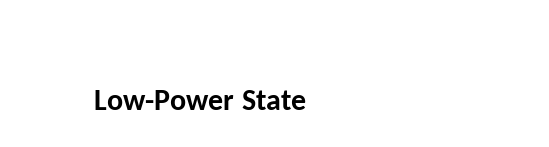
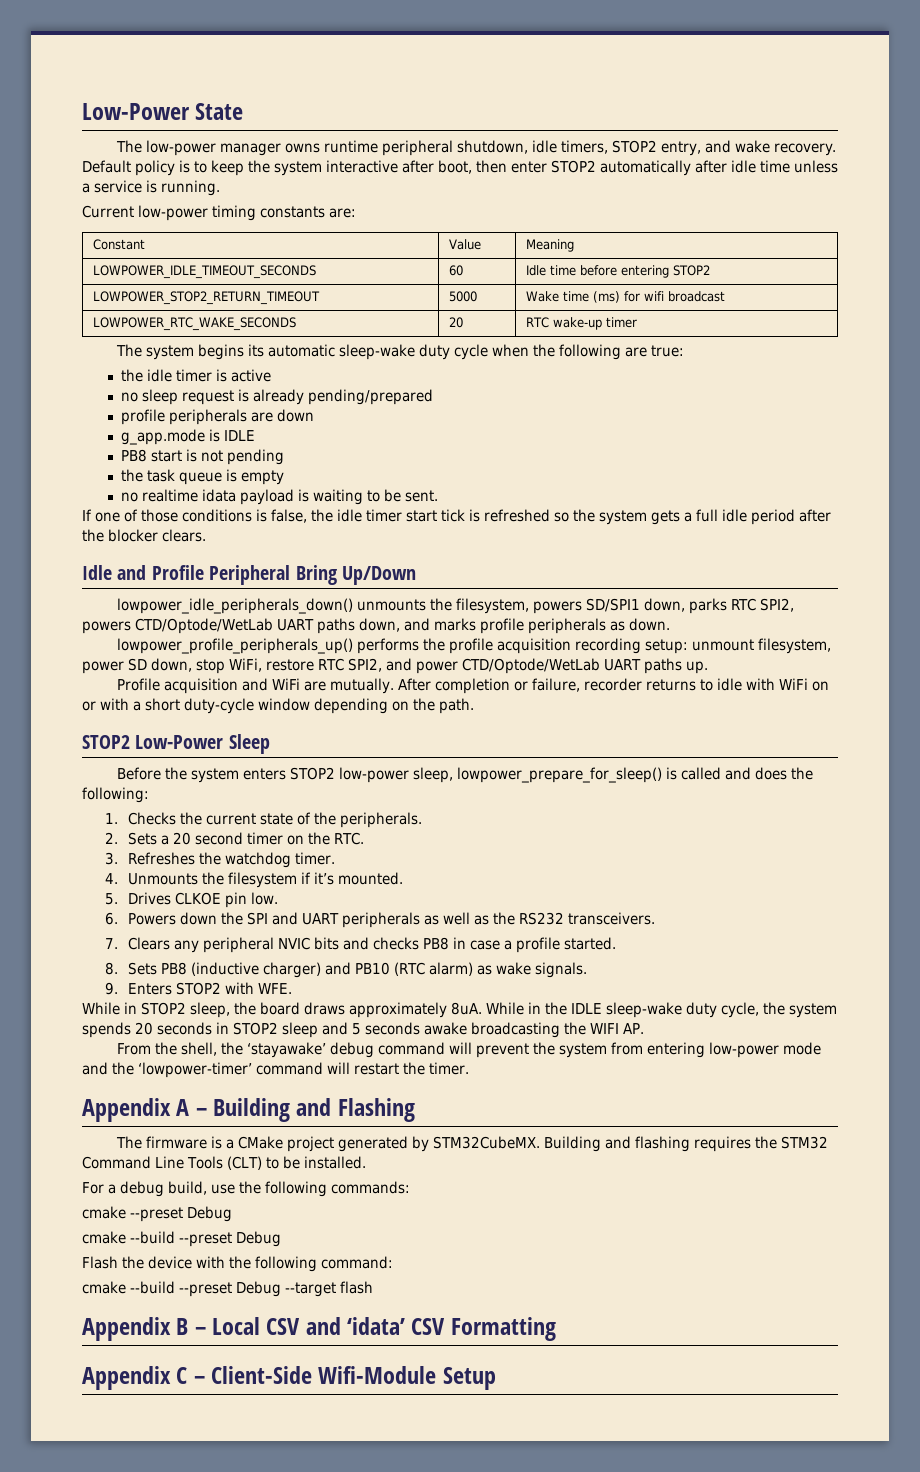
(307, 100) none -> [115,140,837,156] [82,160,838,176] [82,180,220,196] [82,205,356,221] [92,239,145,250] [448,239,481,250] [525,239,574,252] [92,265,316,279] [448,265,463,276] [525,265,710,278] [92,291,320,305] [448,291,477,302] [525,291,725,303] [92,317,296,331] [448,317,463,328] [525,317,637,330] [115,344,684,360] [120,369,271,382] [120,389,433,405] [120,409,314,425] [120,429,255,445] [120,449,284,465] [120,469,284,485] [120,489,438,505] [82,509,831,525] [82,529,206,542] [82,565,416,585] [116,598,795,614] [82,618,670,634] [116,638,831,654] [82,658,708,674] [116,678,830,694] [82,698,474,714] [82,734,270,754] [116,767,813,783] [82,787,149,803] [104,812,422,828] [104,832,364,845] [104,852,335,868] [104,872,403,888] [104,892,278,908] [104,912,655,928] [104,937,616,953] [104,962,587,978] [104,982,292,995] [82,1002,837,1018] [82,1022,644,1038] [116,1042,822,1058] [82,1062,469,1078] [82,1098,415,1122] [115,1136,828,1152] [82,1156,366,1170] [82,1181,410,1197] [82,1206,232,1222] [82,1231,281,1247] [82,1256,393,1272] [82,1281,373,1297] [82,1317,556,1341] [82,1366,496,1390] // The low-power manager owns runtime peripheral shutdown, idle timers, STOP2 entry, and wake recovery. Default policy is to keep the system interactive after boot, then enter STOP2 automatically after idle time unless a service is running. // Current low-power timing constants are: // Constant | Value | Meaning // LOWPOWER_IDLE_TIMEOUT_SECONDS | 60 | Idle time before entering STOP2 // LOWPOWER_STOP2_RETURN_TIMEOUT | 5000 | Wake time (ms) for wifi broadcast // LOWPOWER_RTC_WAKE_SECONDS | 20 | RTC wake-up timer // The system begins its automatic sleep-wake duty cycle when the following are true: // the idle timer is active // no sleep request is already pending/prepared // profile peripherals are down // g_app.mode is IDLE // PB8 start is not pending // the task queue is empty // no realtime idata payload is waiting to be sent. // If one of those conditions is false, the idle timer start tick is refreshed so the system gets a full idle period after the blocker clears. // Idle and Profile Peripheral Bring Up/Down // lowpower_idle_peripherals_down() unmounts the filesystem, powers SD/SPI1 down, parks RTC SPI2, powers CTD/Optode/WetLab UART paths down, and marks profile peripherals as down. // lowpower_profile_peripherals_up() performs the profile acquisition recording setup: unmount filesystem, power SD down, stop WiFi, restore RTC SPI2, and power CTD/Optode/WetLab UART paths up. // Profile acquisition and WiFi are mutually. After completion or failure, recorder returns to idle with WiFi on or with a short duty-cycle window depending on the path. // STOP2 Low-Power Sleep // Before the system enters STOP2 low-power sleep, lowpower_prepare_for_sleep() is called and does the following: // 1. Checks the current state of the peripherals. // 2. Sets a 20 second timer on the RTC. // 3. Refreshes the watchdog timer. // 4. Unmounts the filesystem if it’s mounted. // 5. Drives CLKOE pin low. // 6. Powers down the SPI and UART peripherals as well as the RS232 transceivers. // 7. Clears any peripheral NVIC bits and checks PB8 in case a profile started. // 8. Sets PB8 (inductive charger) and PB10 (RTC alarm) as wake signals. // 9. Enters STOP2 with WFE. // While in STOP2 sleep, the board draws approximately 8uA. While in the IDLE sleep-wake duty cycle, the system spends 20 seconds in STOP2 sleep and 5 seconds awake broadcasting the WIFI AP. // From the shell, the ‘stayawake’ debug command will prevent the system from entering low-power mode and the ‘lowpower-timer’ command will restart the timer. // Appendix A – Building and Flashing // The firmware is a CMake project generated by STM32CubeMX. Building and flashing requires the STM32 Command Line Tools (CLT) to be installed. // For a debug build, use the following commands: // cmake --preset Debug // cmake --build --preset Debug // Flash the device with the following command: // cmake --build --preset Debug --target flash // Appendix B – Local CSV and ‘idata’ CSV Formatting // Appendix C – Client-Side Wifi-Module Setup

